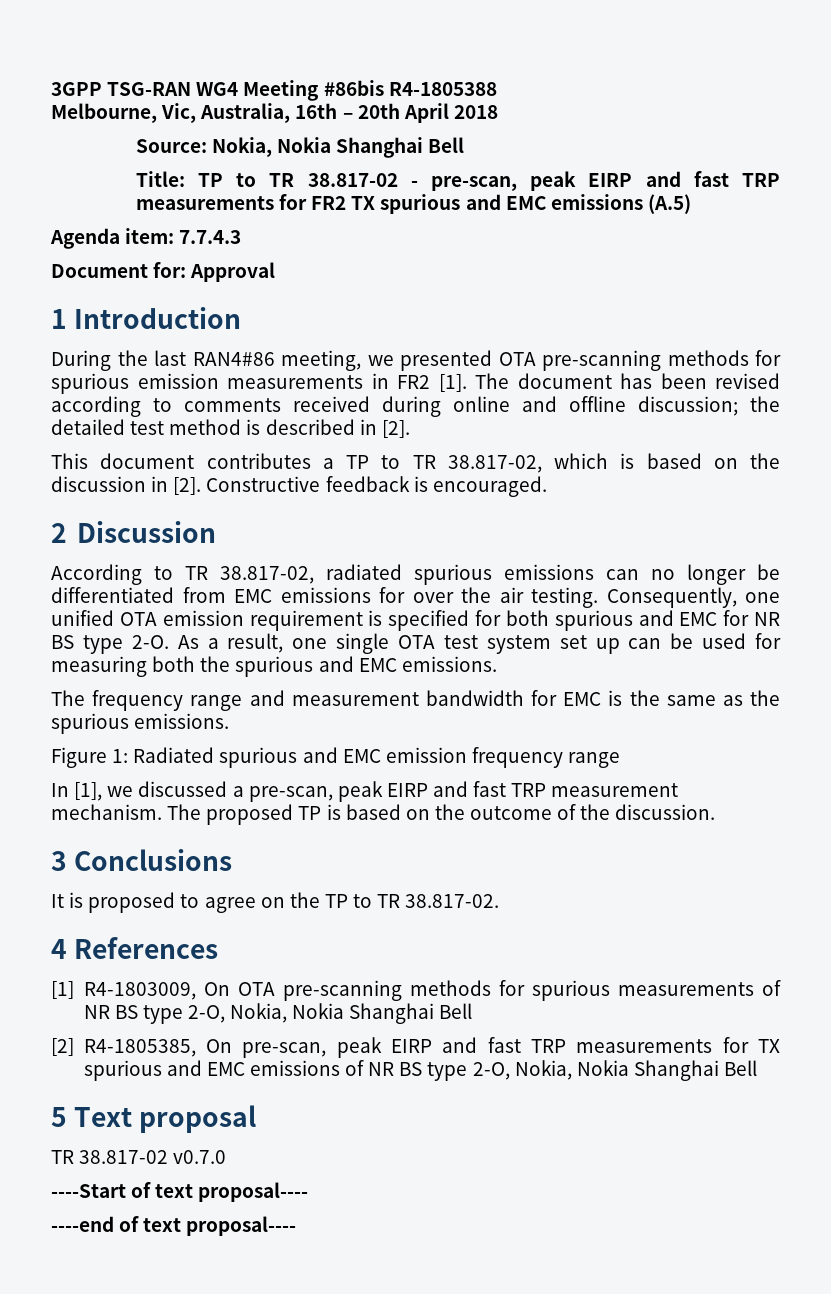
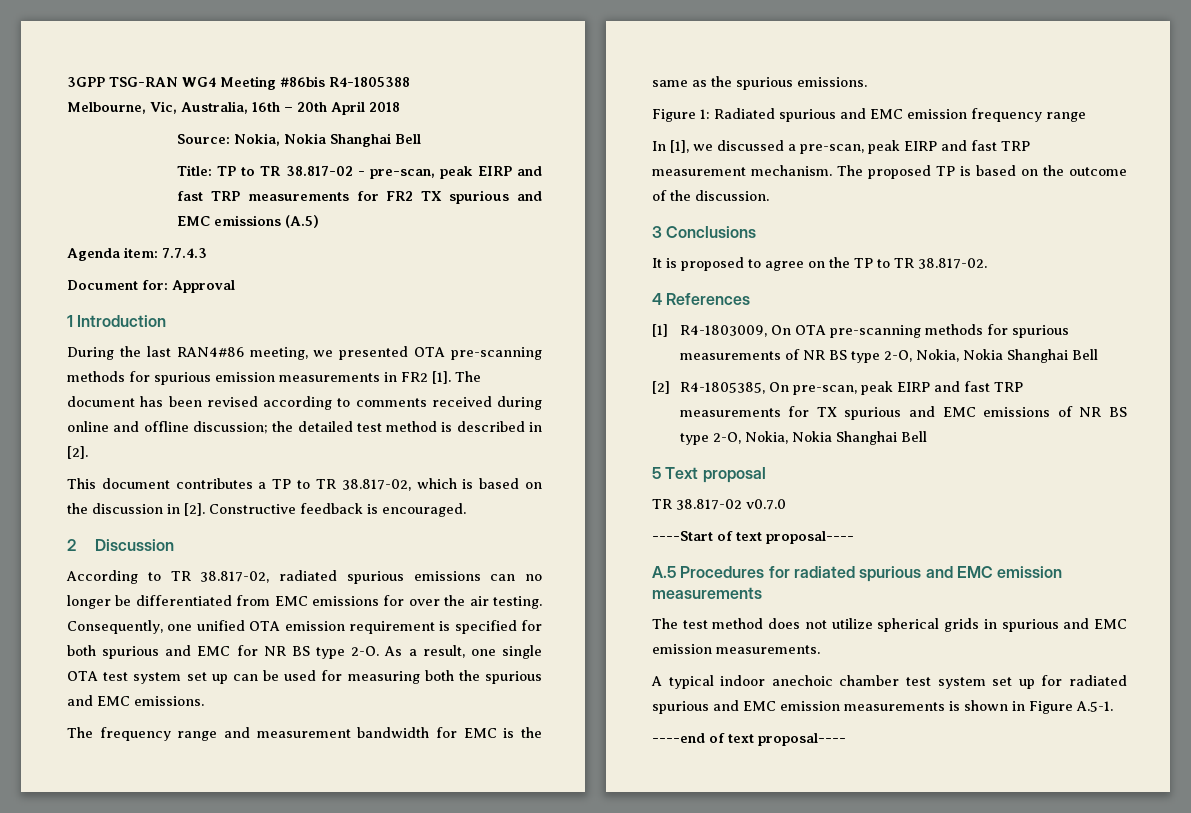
(309, 1192) none -> [652,566,1063,582] [652,587,762,599] [652,618,1127,632] [652,644,820,654] [651,675,1127,689] [652,700,1113,714] // A.5 Procedures for radiated spurious and EMC emission measurements // The test method does not utilize spherical grids in spurious and EMC emission measurements. // A typical indoor anechoic chamber test system set up for radiated spurious and EMC emission measurements is shown in Figure A.5-1.

